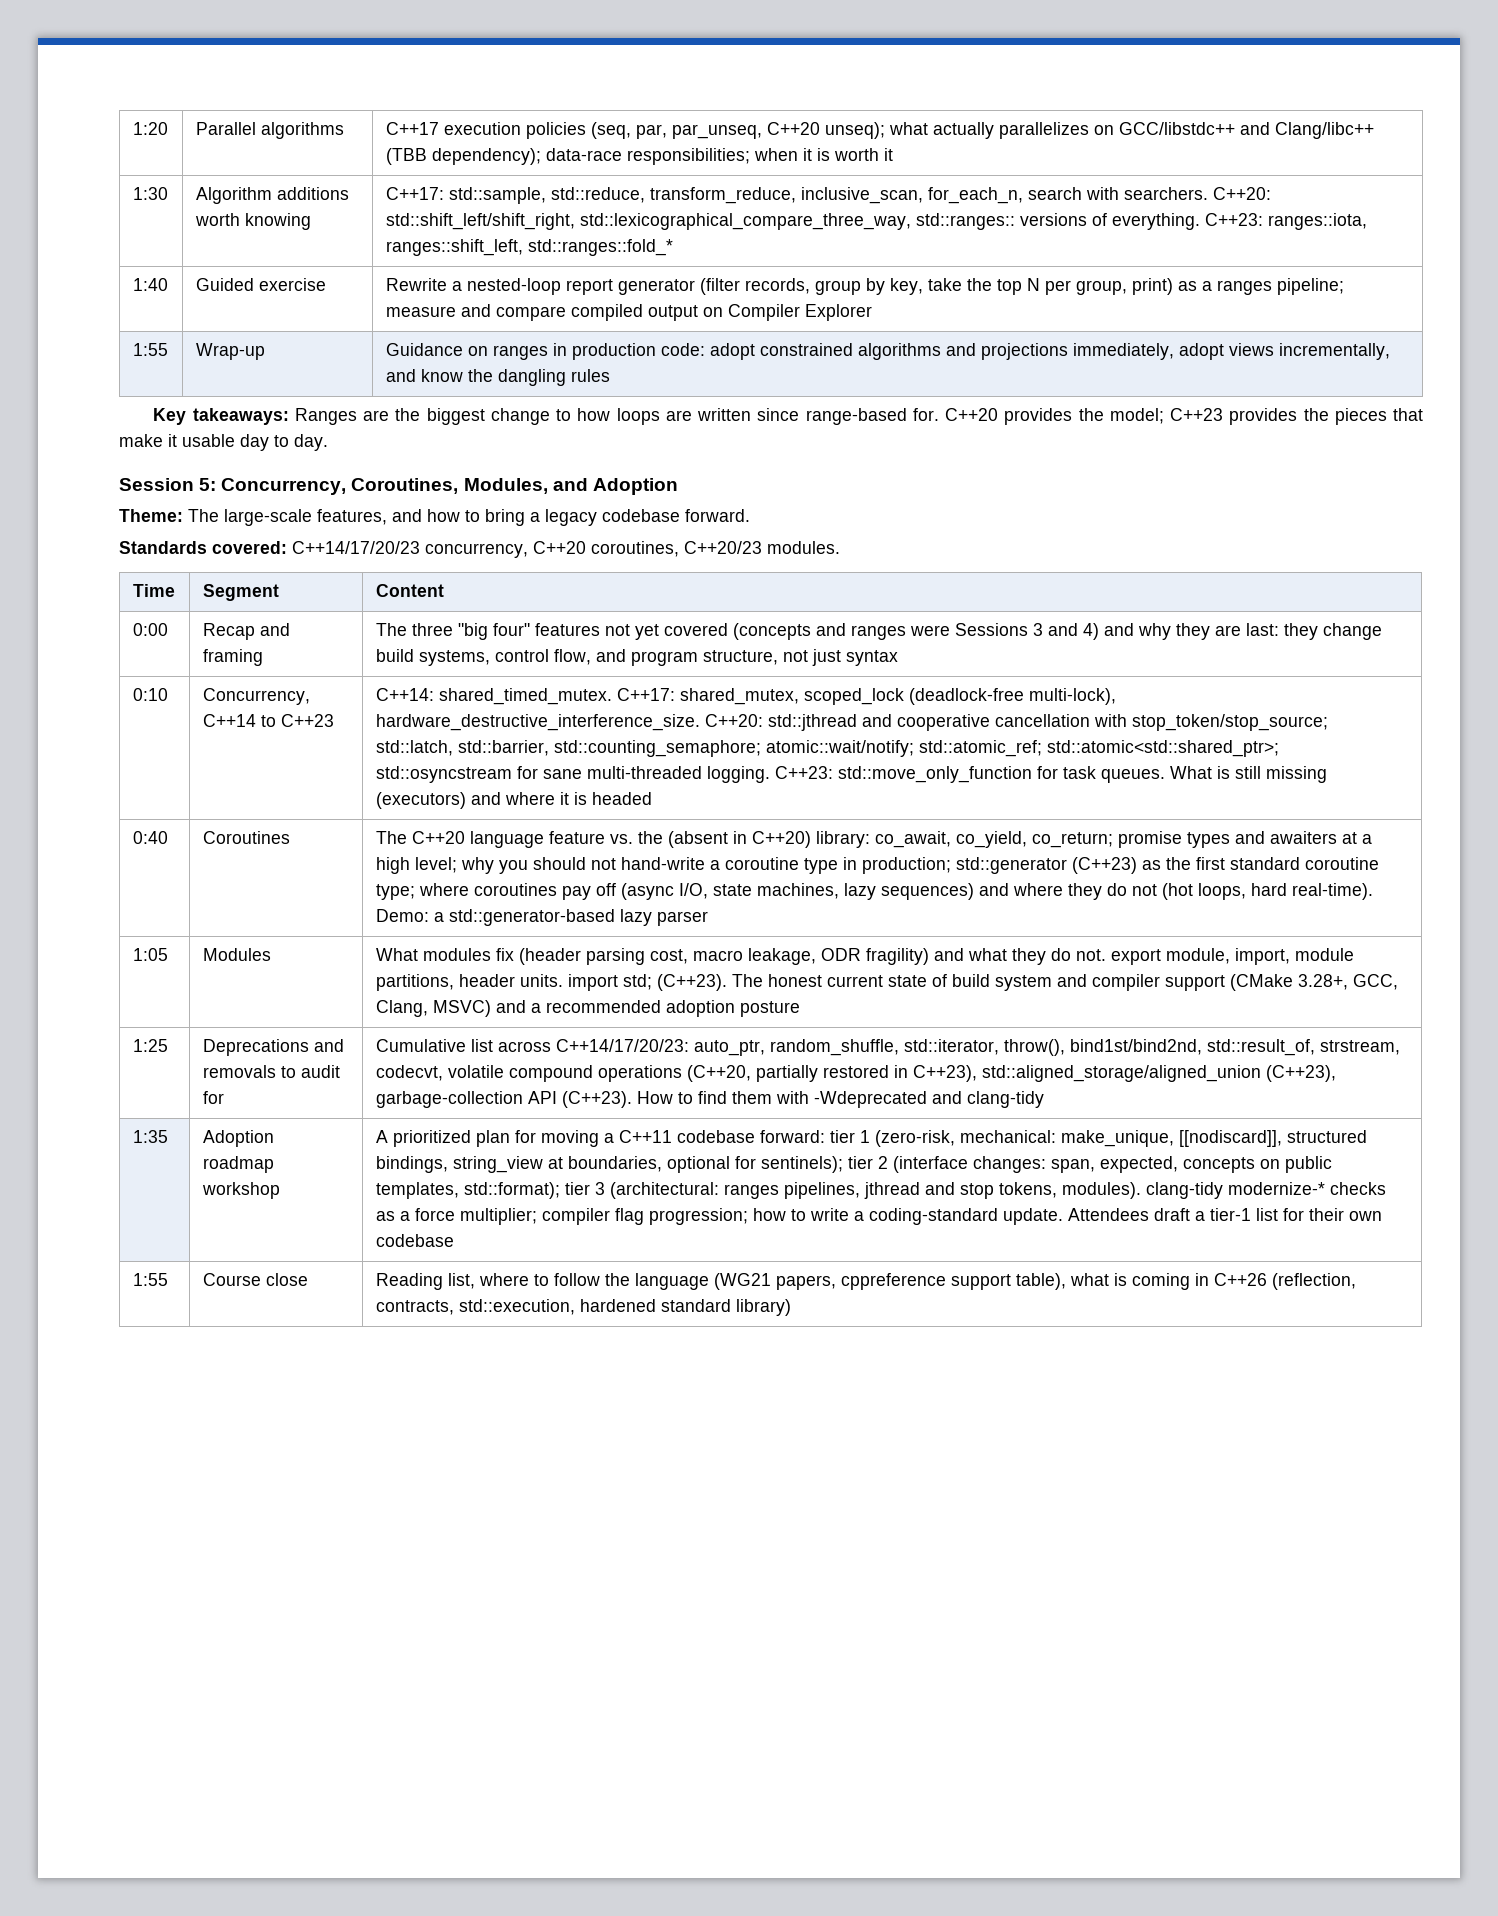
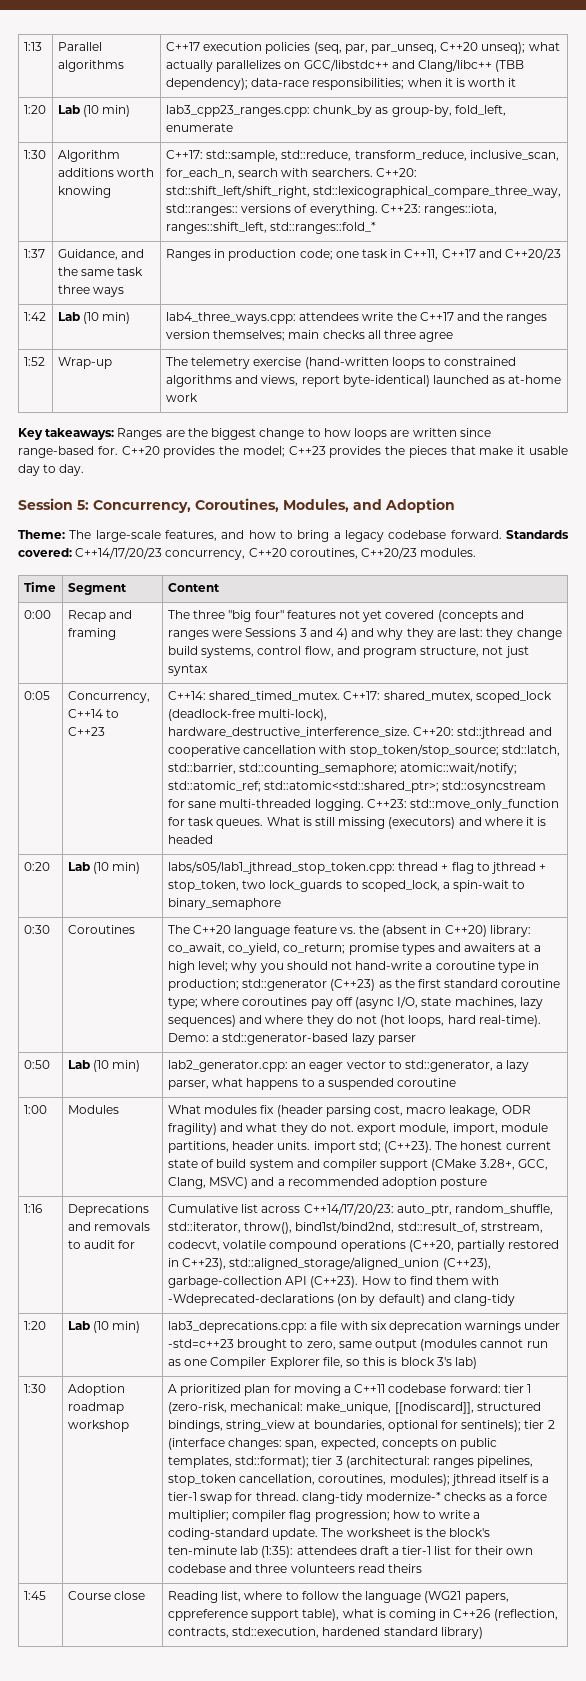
[132,122,168,135] 1:20 -> [23,42,42,51] 1:13
(893, 154) none -> [23,105,46,114] [57,105,131,117] [165,105,506,117] [165,123,233,132] // 1:20 | Lab (10 min) | lab3_cpp23_ranges.cpp: chunk_by as group-by, fold_left, enumerate
[132,278,168,291] [195,278,326,291] [385,278,1344,295] [385,304,872,321] [132,343,168,356] [195,343,265,360] [385,343,1390,360] [385,369,610,386] 1:40 | Guided exercise | Rewrite a nested-loop report generator (filter records, group by key, take the top N per group, print) as a ranges pipeline; measure and compare compiled output on Compiler Explorer // 1:55 | Wrap-up | Guidance on ranges in production code: adopt constrained algorithms and projections immediately, adopt views incrementally, and know the dangling rules -> [23,249,45,258] [57,249,145,260] [57,267,144,276] [57,285,125,297] [165,248,562,261] [23,312,46,321] [57,312,131,324] [165,312,548,324] [165,330,454,342] [23,357,45,366] [57,357,112,369] [165,357,517,369] [165,375,562,387] [165,393,198,402] 1:37 | Guidance, and the same task three ways | Ranges in production code; one task in C++11, C++17 and C++20/23 // 1:42 | Lab (10 min) | lab4_three_ways.cpp: attendees write the C++17 and the ranges version themselves; main checks all three agree // 1:52 | Wrap-up | The telemetry exercise (hand-written loops to constrained algorithms and views, report byte-identical) launched as at-home work
(750, 515) // -> (502, 534) none
[132,688,168,701] 0:10 -> [23,691,50,700] 0:05
[132,831,168,844] 0:40 -> [23,862,50,871] [67,862,141,874] [167,861,547,874] [167,880,526,892] [167,898,281,910] [23,925,50,934] 0:20 | Lab (10 min) | labs/s05/lab1_jthread_stop_token.cpp: thread + flag to jthread + stop_token, two lock_guards to scoped_lock, a spin-wait to binary_semaphore // 0:30
[132,948,168,961] 1:05 -> [23,1060,50,1069] [67,1060,141,1072] [167,1060,530,1072] [167,1078,457,1090] [23,1105,47,1114] 0:50 | Lab (10 min) | lab2_generator.cpp: an eager vector to std::generator, a lazy parser, what happens to a suspended coroutine // 1:00
[132,1039,168,1052] 1:25 -> [23,1204,42,1213] 1:16
[813,1091,1044,1108] [132,1130,168,1143] -Wdeprecated and clang-tidy // 1:35 -> [167,1294,516,1306] [23,1321,46,1330] [67,1321,141,1333] [167,1321,561,1333] [167,1339,548,1351] [167,1357,478,1369] [23,1384,46,1393] -Wdeprecated-declarations (on by default) and clang-tidy // 1:20 | Lab (10 min) | lab3_deprecations.cpp: a file with six deprecation warnings under -std=c++23 brought to zero, same output (modules cannot run as one Compiler Explorer file, so this is block 3's lab) // 1:30
[863,1182,1141,1199] jthread and stop tokens, modules). -> [167,1474,550,1486] [167,1492,299,1504] stop_token cancellation, coroutines, modules); jthread itself is a tier-1 swap for thread.
[1067,1208,1149,1221] Attendees -> [321,1528,491,1537] [167,1546,357,1558] The worksheet is the block's ten-minute lab (1:35): attendees
[132,1273,168,1286] // 1:55 -> [229,1564,423,1573] [23,1591,46,1600] and three volunteers read theirs // 1:45

